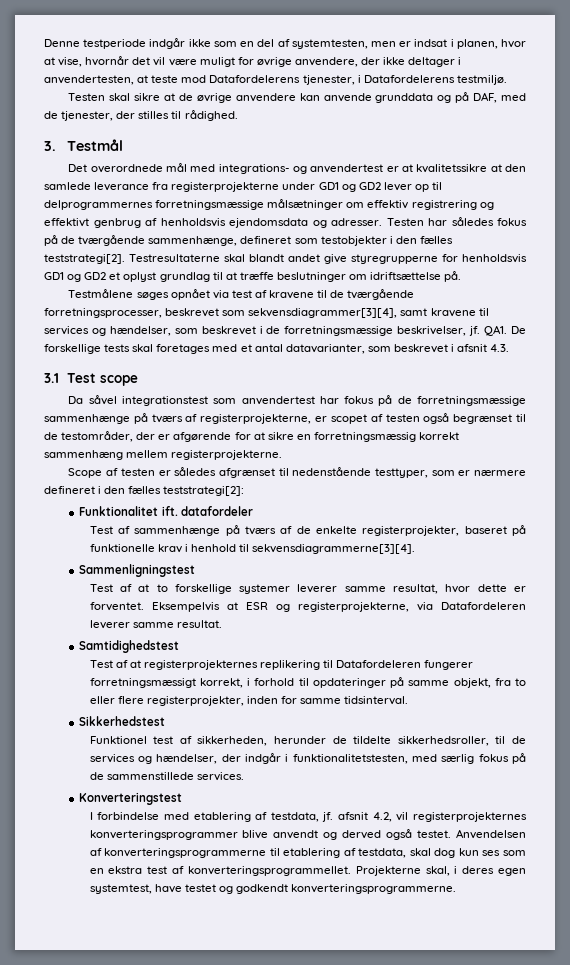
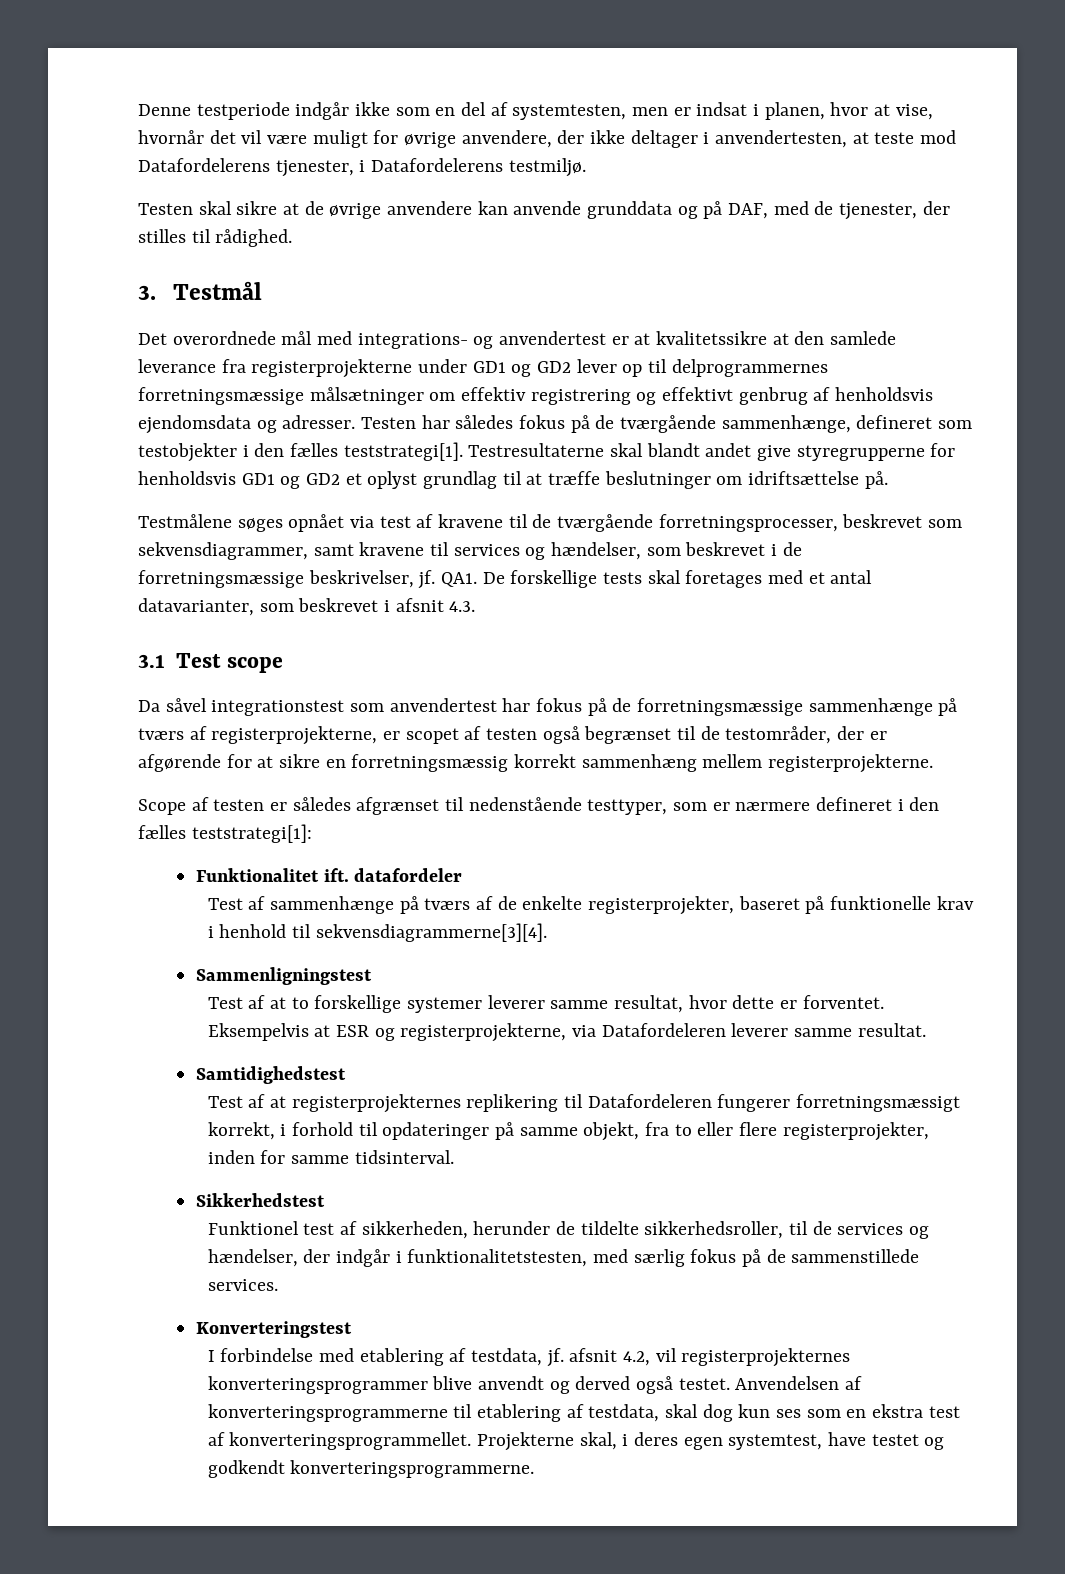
[44,254,125,264] teststrategi[2]. -> [343,442,463,461] teststrategi[1].
[248,308,398,318] sekvensdiagrammer[3][4], -> [138,542,308,560] sekvensdiagrammer,
[163,486,245,496] teststrategi[2]: -> [191,824,312,843] teststrategi[1]:

